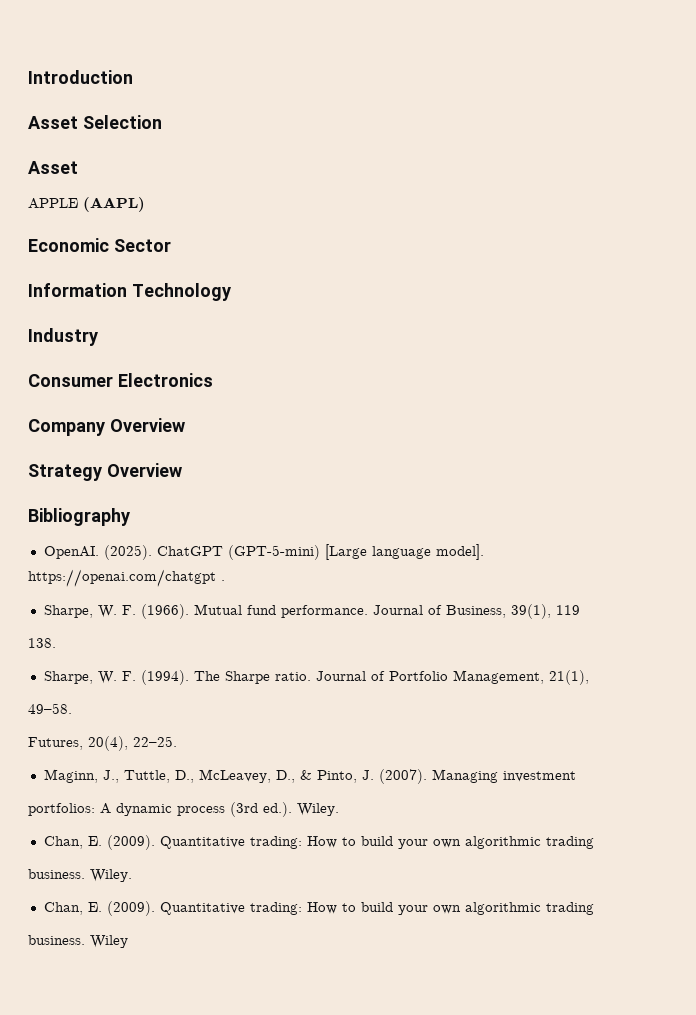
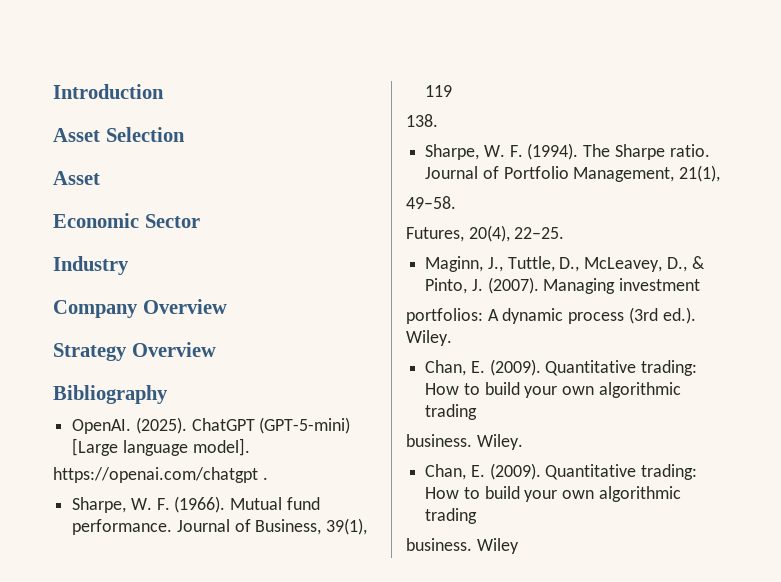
[28,197,145,212] // APPLE (AAPL) -> (100, 178) none
[28,283,231,301] // Information Technology -> (200, 221) none
[28,373,213,387] // Consumer Electronics -> (129, 265) none

